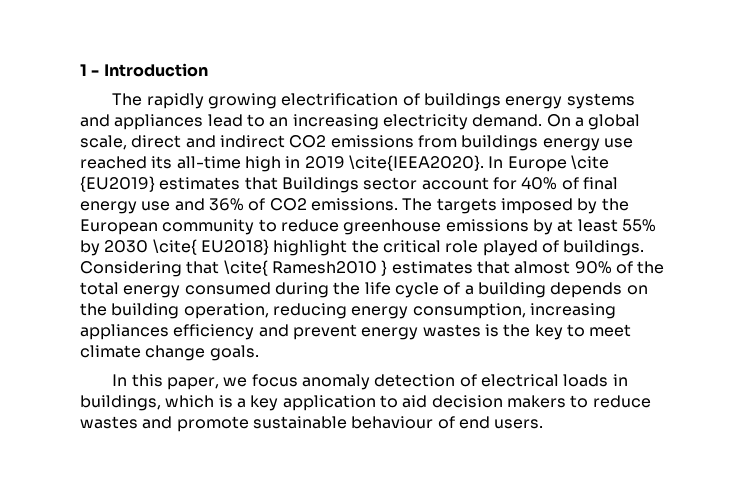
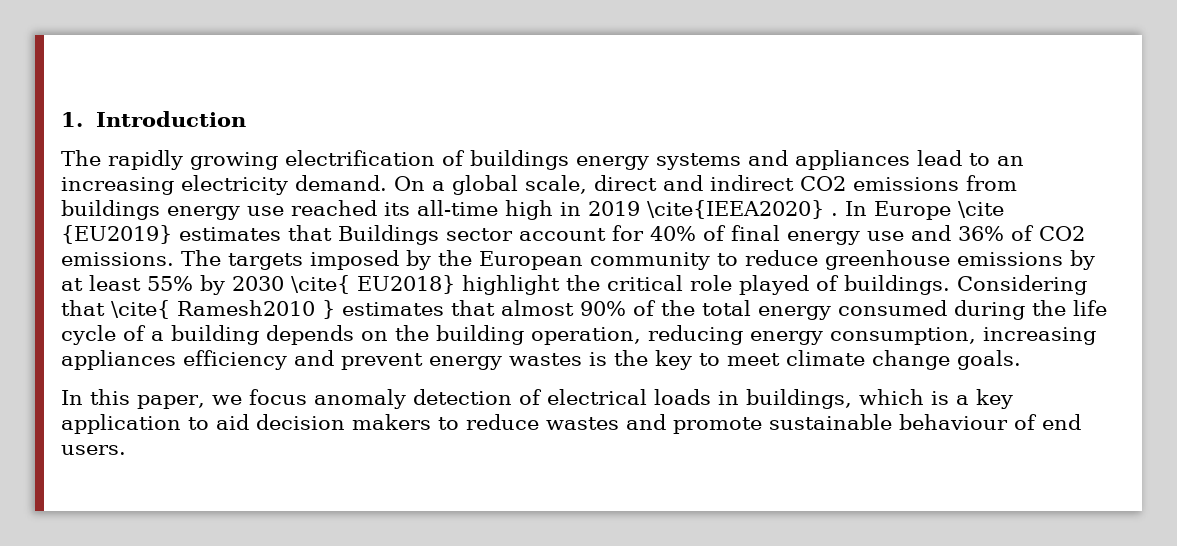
[80,64,100,76] 1 - -> [61,112,83,127] 1.
[348,155,484,171] \cite{IEEA2020}. -> [647,200,838,219] \cite{IEEA2020} .

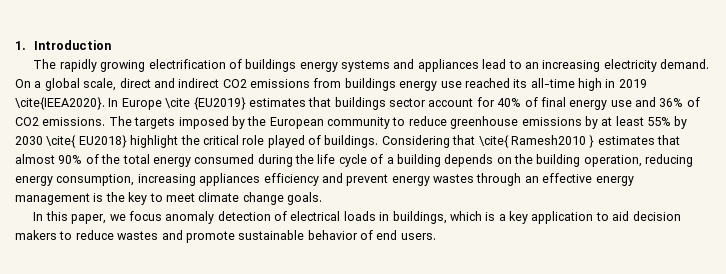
[647,200,838,219] \cite{IEEA2020} . -> [15,97,105,110] \cite{IEEA2020}.
[338,225,439,245] Buildings -> [334,97,386,110] buildings
(582, 359) none -> [476,173,634,186] [15,193,90,205] through an effective energy management
[899,414,1008,430] behaviour -> [307,230,358,240] behavior

